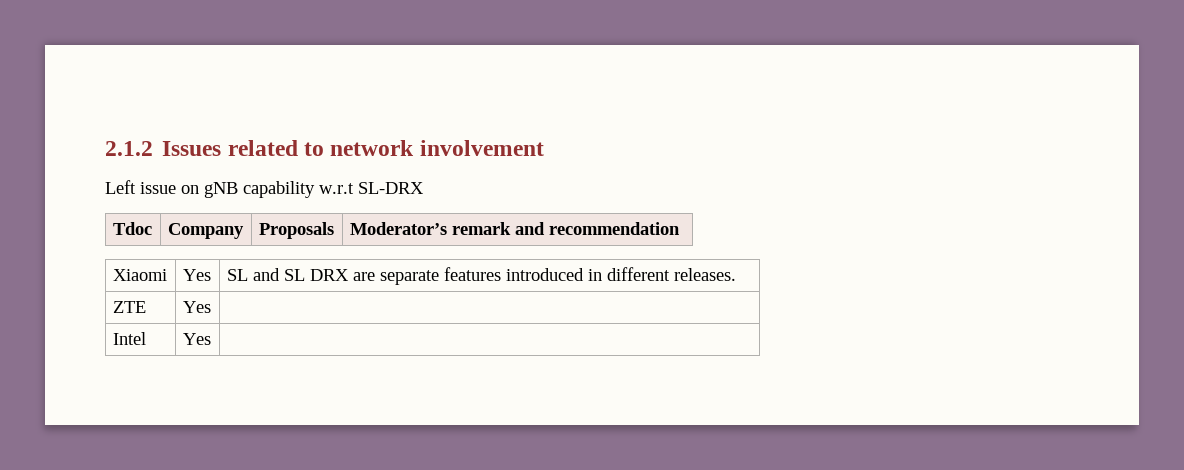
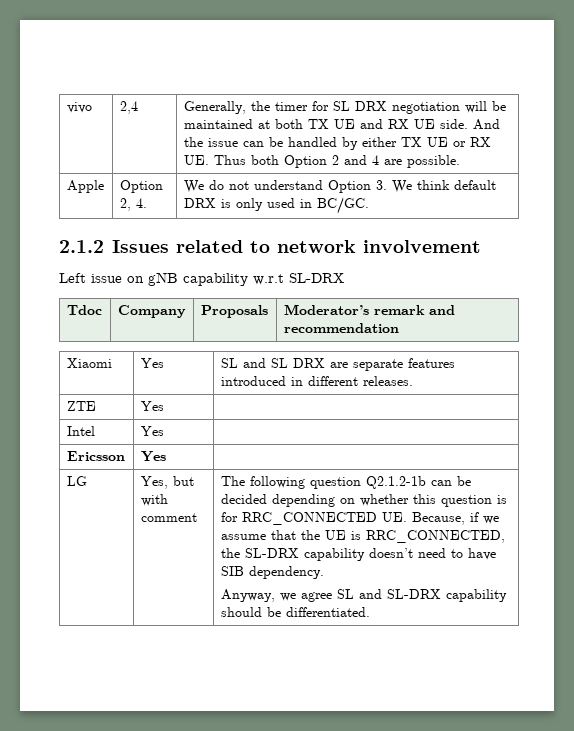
(105, 148) none -> [66,102,92,113] [119,101,138,114] [183,101,506,114] [183,119,500,130] [183,137,491,150] [183,155,460,168] [66,180,104,193] [119,180,163,193] [119,198,147,211] [183,180,496,193] [183,197,369,214] vivo | 2,4 | Generally, the timer for SL DRX negotiation will be maintained at both TX UE and RX UE side. And the issue can be handled by either TX UE or RX UE. Thus both Option 2 and 4 are possible. // Apple | Option 2, 4. | We do not understand Option 3. We think default DRX is only used in BC/GC. //
(211, 339) none -> [66,451,125,461] [140,451,166,462] [66,476,87,486] [140,476,194,489] [140,494,168,506] [140,513,197,522] [220,476,471,489] [220,494,507,507] [220,512,499,525] [220,530,505,543] [220,548,496,561] [220,566,324,579] [220,589,507,602] [220,607,370,617] // Ericsson | Yes | // LG | Yes, but with comment | The following question Q2.1.2-1b can be decided depending on whether this question is for RRC_CONNECTED UE. Because, if we assume that the UE is RRC_CONNECTED, the SL-DRX capability doesn’t need to have SIB dependency. // Anyway, we agree SL and SL-DRX capability should be differentiated.

